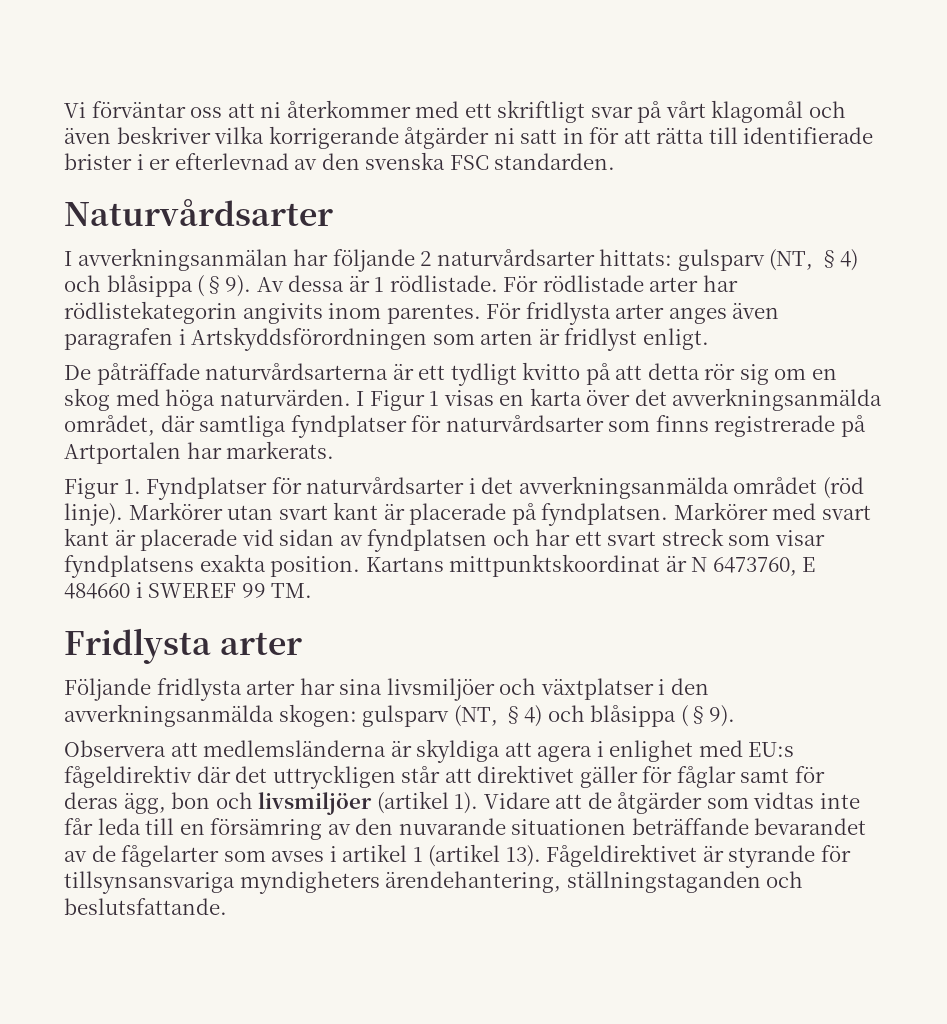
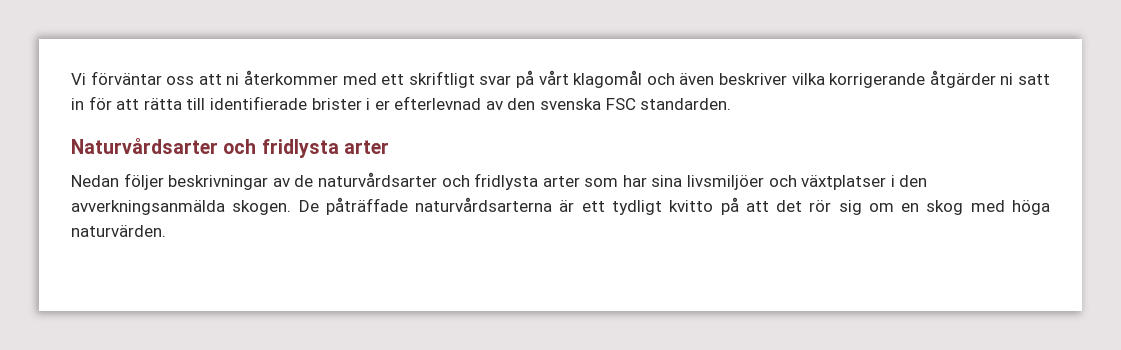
[64,248,858,272] [64,275,738,297] [64,301,780,325] [64,327,709,351] // I avverkningsanmälan har följande 2 naturvårdsarter hittats: gulsparv (NT, §4) och blåsippa (§9). Av dessa är 1 rödlistade. För rödlistade arter har rödlistekategorin angivits inom parentes. För fridlysta arter anges även paragrafen i Artskyddsförordningen som arten är fridlyst enligt. // -> [223,139,389,158] [71,172,928,190] [71,200,292,215] och fridlysta arter // Nedan följer beskrivningar av de naturvårdsarter och fridlysta arter som har sina livsmiljöer och växtplatser i den avverkningsanmälda skogen.
[647,363,700,380] detta -> [776,200,803,212] det
[356,388,883,411] [64,415,866,438] [64,441,335,464] [64,476,864,500] [64,502,871,526] [64,528,825,552] [64,554,816,578] [64,582,313,599] [64,628,302,664] [64,678,709,701] [64,704,735,727] [64,739,795,763] [64,765,825,789] [64,791,860,815] [64,818,867,840] [64,844,851,868] [64,871,804,894] [64,898,227,915] I Figur 1 visas en karta över det avverkningsanmälda området, där samtliga fyndplatser för naturvårdsarter som finns registrerade på Artportalen har markerats. // Figur 1. Fyndplatser för naturvårdsarter i det avverkningsanmälda området (röd linje). Markörer utan svart kant är placerade på fyndplatsen. Markörer med svart kant är placerade vid sidan av fyndplatsen och har ett svart streck som visar fyndplatsens exakta position. Kartans mittpunktskoordinat är N 6473760, E 484660 i SWEREF 99 TM. // Fridlysta arter // Följande fridlysta arter har sina livsmiljöer och växtplatser i den avverkningsanmälda skogen: gulsparv (NT, §4) och blåsippa (§9). // Observera att medlemsländerna är skyldiga att agera i enlighet med EU:s fågeldirektiv där det uttryckligen står att direktivet gäller för fåglar samt för deras ägg, bon och livsmiljöer (artikel 1). Vidare att de åtgärder som vidtas inte får leda till en försämring av den nuvarande situationen beträffande bevarandet av de fågelarter som avses i artikel 1 (artikel 13). Fågeldirektivet är styrande för tillsynsansvariga myndigheters ärendehantering, ställningstaganden och beslutsfattande. -> (166, 231) none

